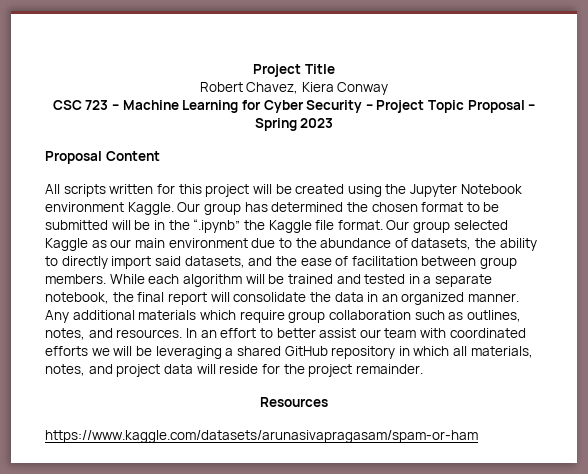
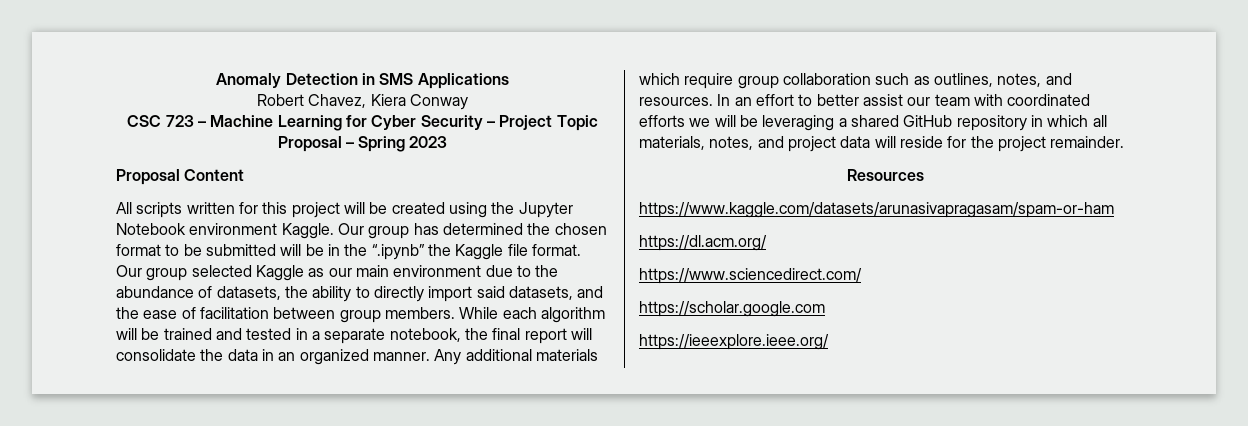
[253,64,335,77] Project Title -> [216,73,509,89] Anomaly Detection in SMS Applications
(478, 436) none -> [639,235,767,251] [639,268,862,284] [639,301,825,317] [639,334,829,350] // https://dl.acm.org/ // https://www.sciencedirect.com/ // https://scholar.google.com // https://ieeexplore.ieee.org/

